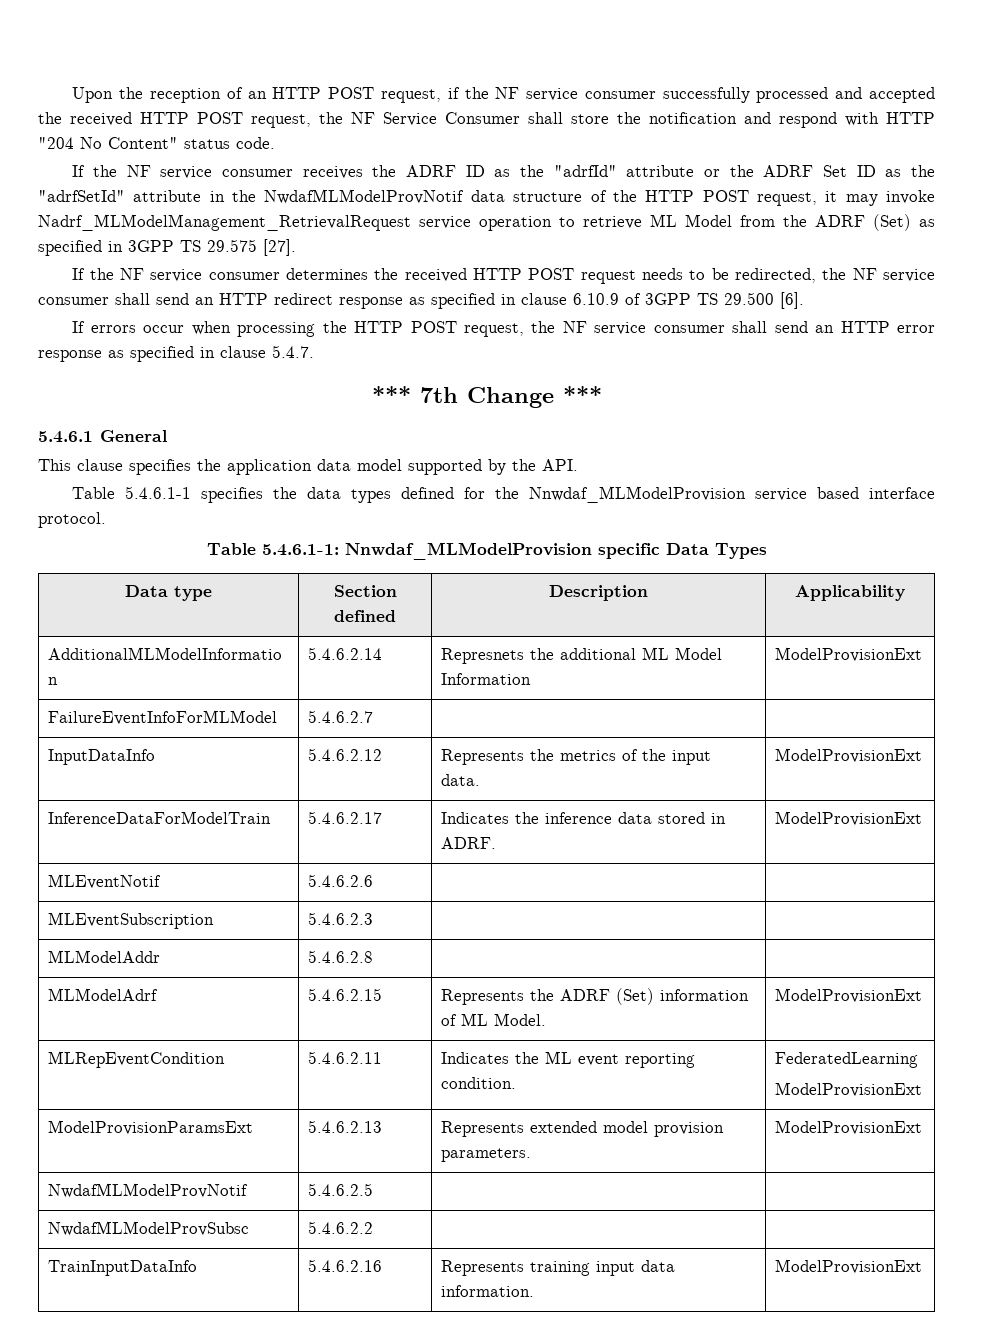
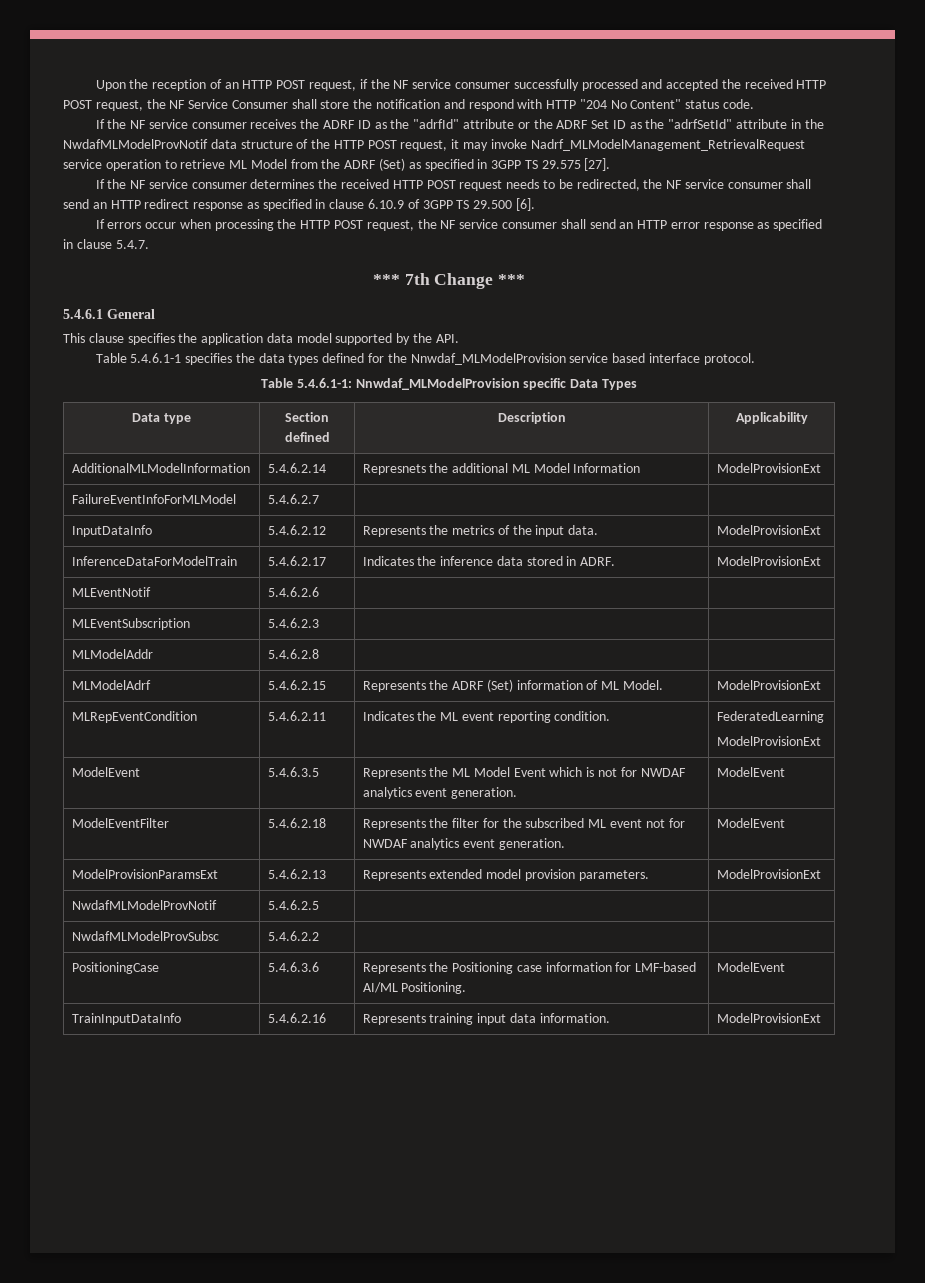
(923, 1089) none -> [71,767,140,777] [267,767,319,777] [362,767,686,779] [362,787,518,799] [716,767,785,777] [71,818,169,828] [267,818,326,828] [362,818,685,830] [362,838,565,850] [716,818,785,828] // ModelEvent | 5.4.6.3.5 | Represents the ML Model Event which is not for NWDAF analytics event generation. | ModelEvent // ModelEventFilter | 5.4.6.2.18 | Represents the filter for the subscribed ML event not for NWDAF analytics event generation. | ModelEvent
(374, 1227) none -> [71,962,159,974] [267,962,319,972] [362,962,697,974] [362,982,467,994] [716,962,785,972] // PositioningCase | 5.4.6.3.6 | Represents the Positioning case information for LMF-based AI/ML Positioning. | ModelEvent

